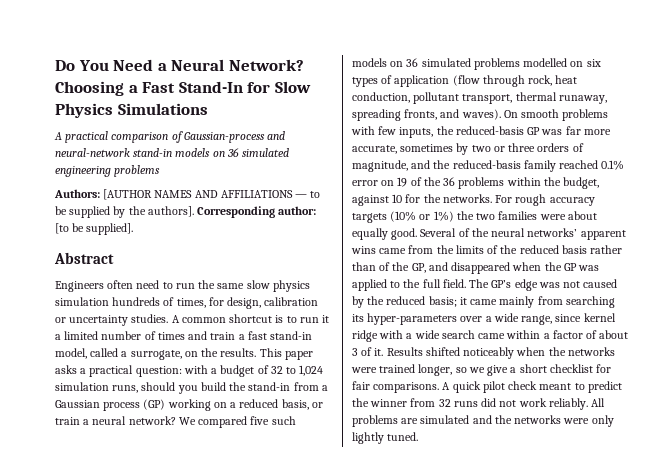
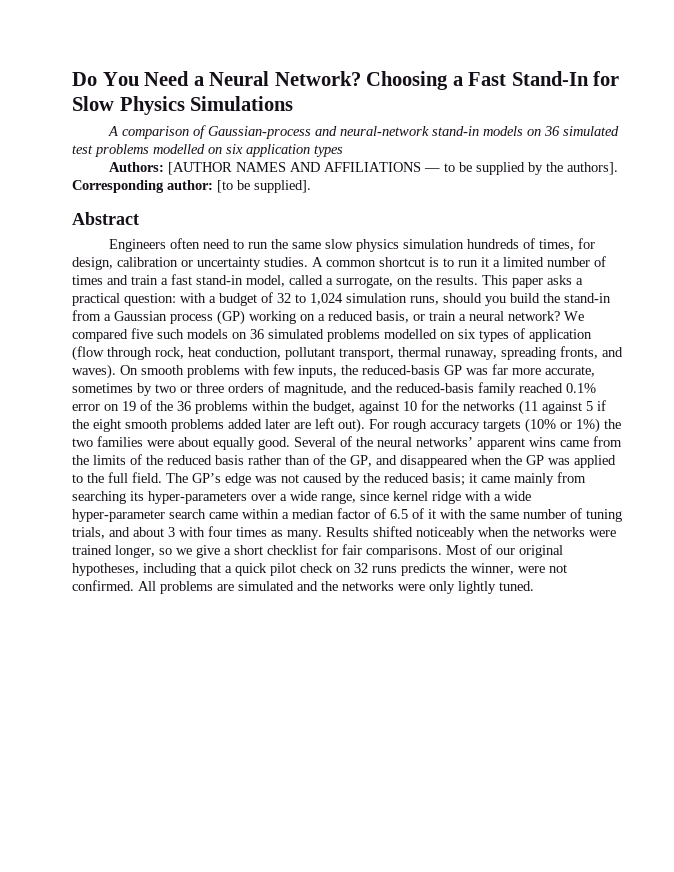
[65,131,109,143] practical -> (119, 131) none
[55,165,161,177] engineering problems -> [72,144,343,157] test problems modelled on six application types
[442,194,492,203] networks. -> [463,400,606,415] [72,418,365,433] networks (11 against 5 if the eight smooth problems added later are left out).
(440, 334) none -> [72,509,165,522] hyper-parameter
(550, 336) none -> [292,509,334,519] median
[599,330,629,339] [352,347,384,356] about 3 of it. -> [390,508,622,522] [72,526,322,540] 6.5 of it with the same number of tuning trials, and about 3 with four times as many.
[442,381,622,393] [352,398,588,410] A quick pilot check meant to predict the winner from 32 runs did not work reliably. -> [446,544,563,558] [72,563,567,576] [72,580,134,591] Most of our original hypotheses, including that a quick pilot check on 32 runs predicts the winner, were not confirmed.

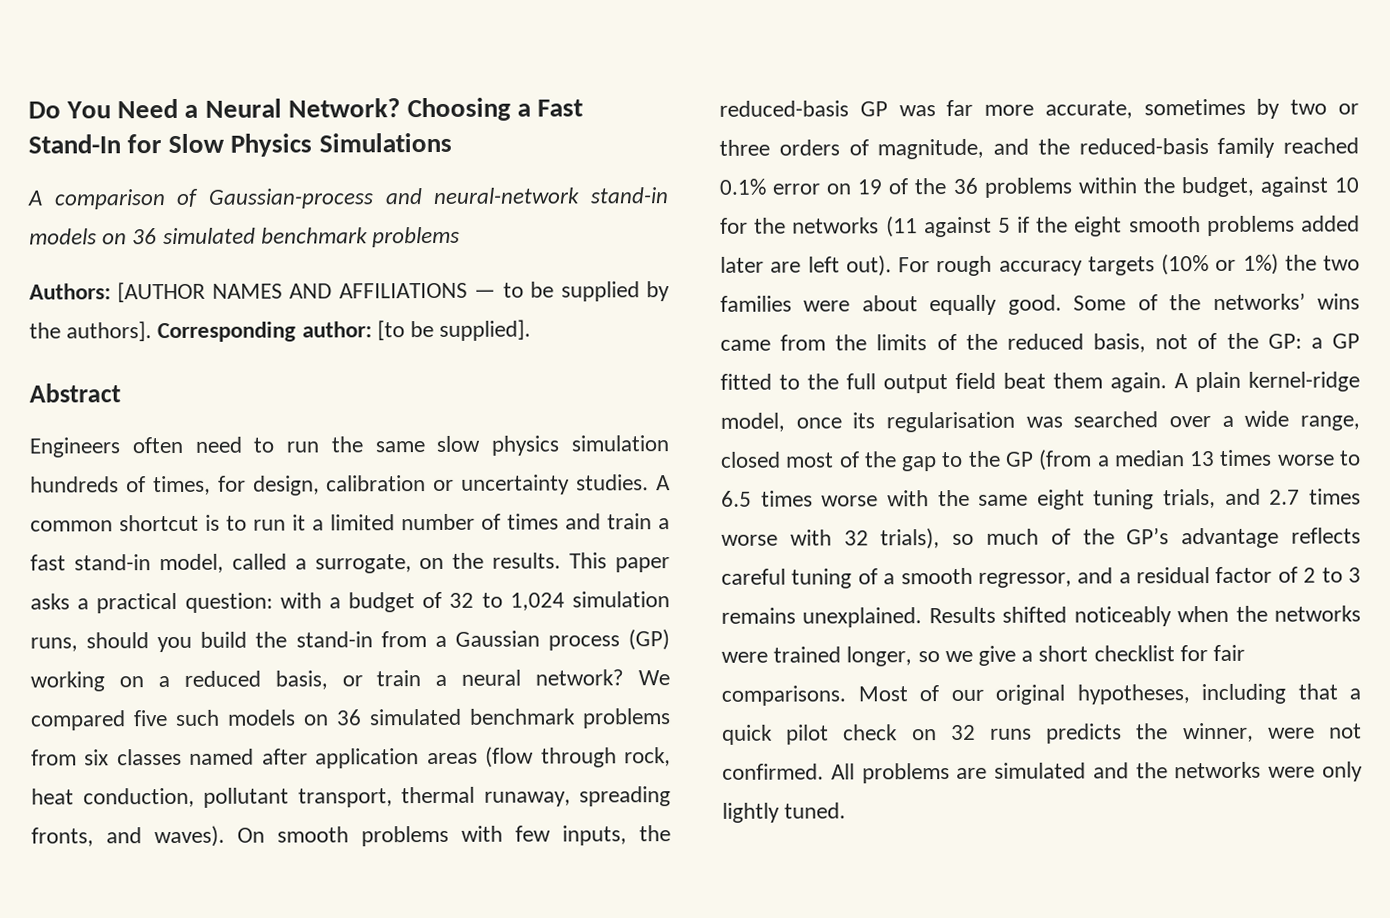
[72,144,343,157] test problems modelled on six application types -> [260,226,461,248] benchmark problems
[327,328,592,342] problems modelled on six types of application -> [469,708,671,729] [31,748,478,769] benchmark problems from six classes named after application areas
[294,436,525,450] Several of the neural networks’ apparent -> [1073,292,1306,311] Some of the networks’
[215,454,616,468] [72,472,586,486] [72,491,531,504] [72,508,436,522] basis rather than of the GP, and disappeared when the GP was applied to the full field. The GP’s edge was not caused by the reduced basis; it came mainly from searching its hyper-parameters over a wide range, since kernel ridge with a wide hyper-parameter search came within a median factor of 6.5 of it -> [1093,332,1360,353] [720,371,1360,394] [720,410,1360,433] [720,449,1361,472] [721,490,879,507] basis, not of the GP: a GP fitted to the full output field beat them again. A plain kernel-ridge model, once its regularisation was searched over a wide range, closed most of the gap to the GP (from a median 13 times worse to 6.5 times worse
[523,508,582,519] number of -> [1036,489,1085,510] eight
[133,526,322,540] about 3 with four times as many. -> [1269,488,1361,505] [721,527,1361,550] [721,566,1361,589] [721,607,923,628] 2.7 times worse with 32 trials), so much of the GP’s advantage reflects careful tuning of a smooth regressor, and a residual factor of 2 to 3 remains unexplained.

